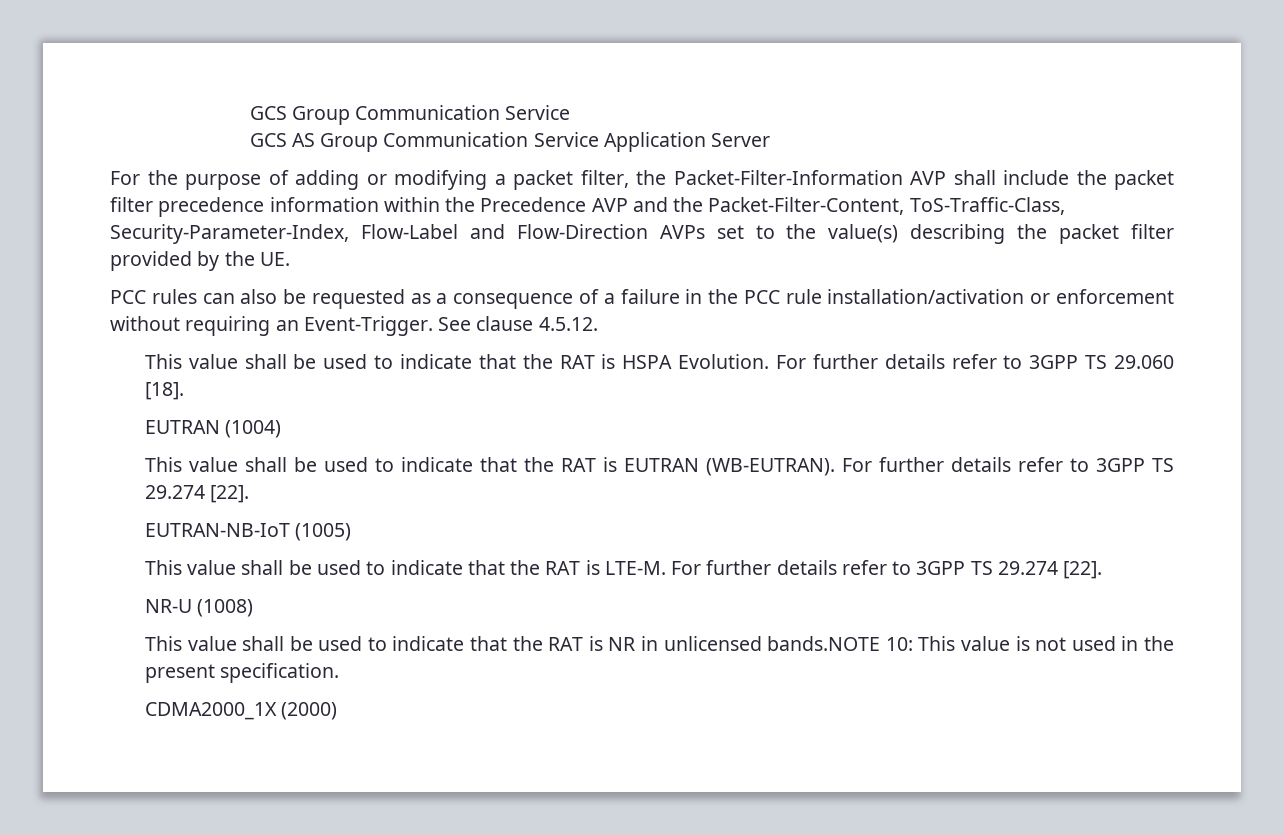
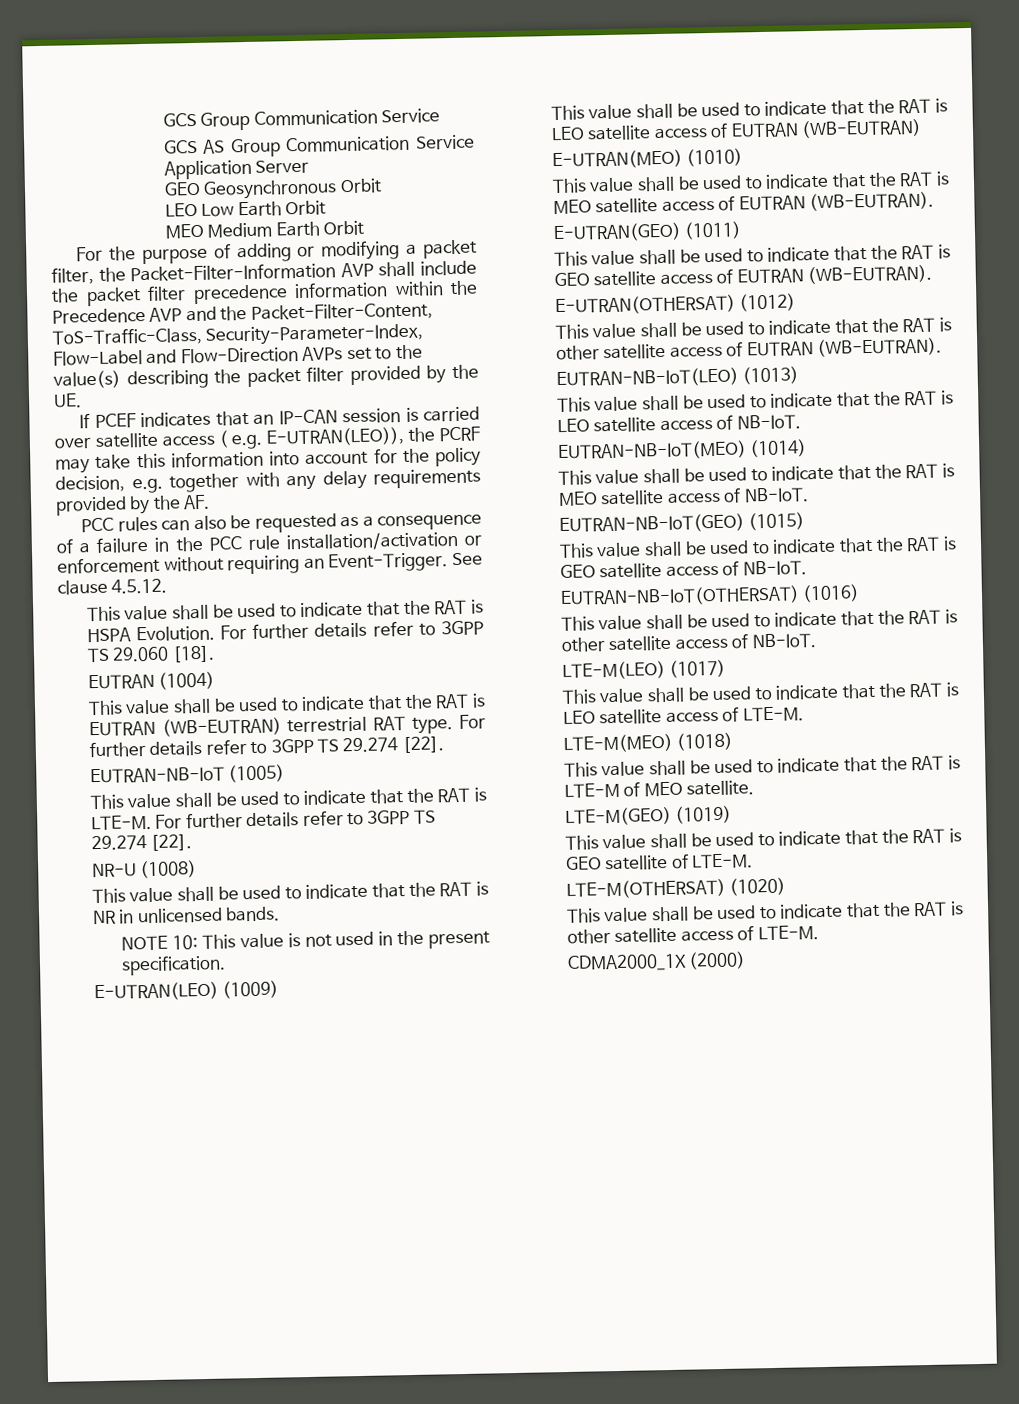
(771, 140) none -> [163,178,382,200] [164,200,327,218] [164,220,365,239] // GEO Geosynchronous Orbit // LEO Low Earth Orbit // MEO Medium Earth Orbit
(290, 259) none -> [79,406,481,429] [54,426,481,450] [55,447,481,474] [55,468,481,494] [55,494,211,516] // If PCEF indicates that an IP-CAN session is carried over satellite access ( e.g. E-UTRAN(LEO)), the PCRF may take this information into account for the policy decision, e.g. together with any delay requirements provided by the AF.
[705,458,835,476] (WB-EUTRAN). -> [161,716,454,737] (WB-EUTRAN) terrestrial RAT type.
[767,636,881,651] bands.NOTE -> [225,906,281,922] [121,935,169,951] bands. // NOTE
(340, 673) none -> [93,980,280,1002] [550,98,949,121] [550,118,922,142] [551,148,744,170] [551,171,951,194] [552,191,934,215] [552,221,743,243] [553,244,952,267] [553,264,932,287] [554,293,797,316] [554,317,953,340] [555,337,942,361] [555,366,800,389] [556,390,955,413] [556,414,801,434] [557,439,808,462] [557,463,956,486] [557,487,809,507] [558,512,806,535] [558,536,958,559] [559,560,807,579] [559,584,861,608] [560,609,959,631] [560,633,816,652] [561,659,727,680] [561,682,960,704] [562,706,804,725] [562,732,734,753] [563,755,962,777] [563,780,755,798] [564,805,733,826] [564,828,963,850] [565,853,754,871] [565,877,787,899] [566,901,965,923] [566,925,819,944] // E-UTRAN(LEO) (1009) // This value shall be used to indicate that the RAT is LEO satellite access of EUTRAN (WB-EUTRAN) // E-UTRAN(MEO) (1010) // This value shall be used to indicate that the RAT is MEO satellite access of EUTRAN (WB-EUTRAN). // E-UTRAN(GEO) (1011) // This value shall be used to indicate that the RAT is GEO satellite access of EUTRAN (WB-EUTRAN). // E-UTRAN(OTHERSAT) (1012) // This value shall be used to indicate that the RAT is other satellite access of EUTRAN (WB-EUTRAN). // EUTRAN-NB-IoT(LEO) (1013) // This value shall be used to indicate that the RAT is LEO satellite access of NB-IoT. // EUTRAN-NB-IoT(MEO) (1014) // This value shall be used to indicate that the RAT is MEO satellite access of NB-IoT. // EUTRAN-NB-IoT(GEO) (1015) // This value shall be used to indicate that the RAT is GEO satellite access of NB-IoT. // EUTRAN-NB-IoT(OTHERSAT) (1016) // This value shall be used to indicate that the RAT is other satellite access of NB-IoT. // LTE-M(LEO) (1017) // This value shall be used to indicate that the RAT is LEO satellite access of LTE-M. // LTE-M(MEO) (1018) // This value shall be used to indicate that the RAT is LTE-M of MEO satellite. // LTE-M(GEO) (1019) // This value shall be used to indicate that the RAT is GEO satellite of LTE-M. // LTE-M(OTHERSAT) (1020) // This value shall be used to indicate that the RAT is other satellite access of LTE-M.

